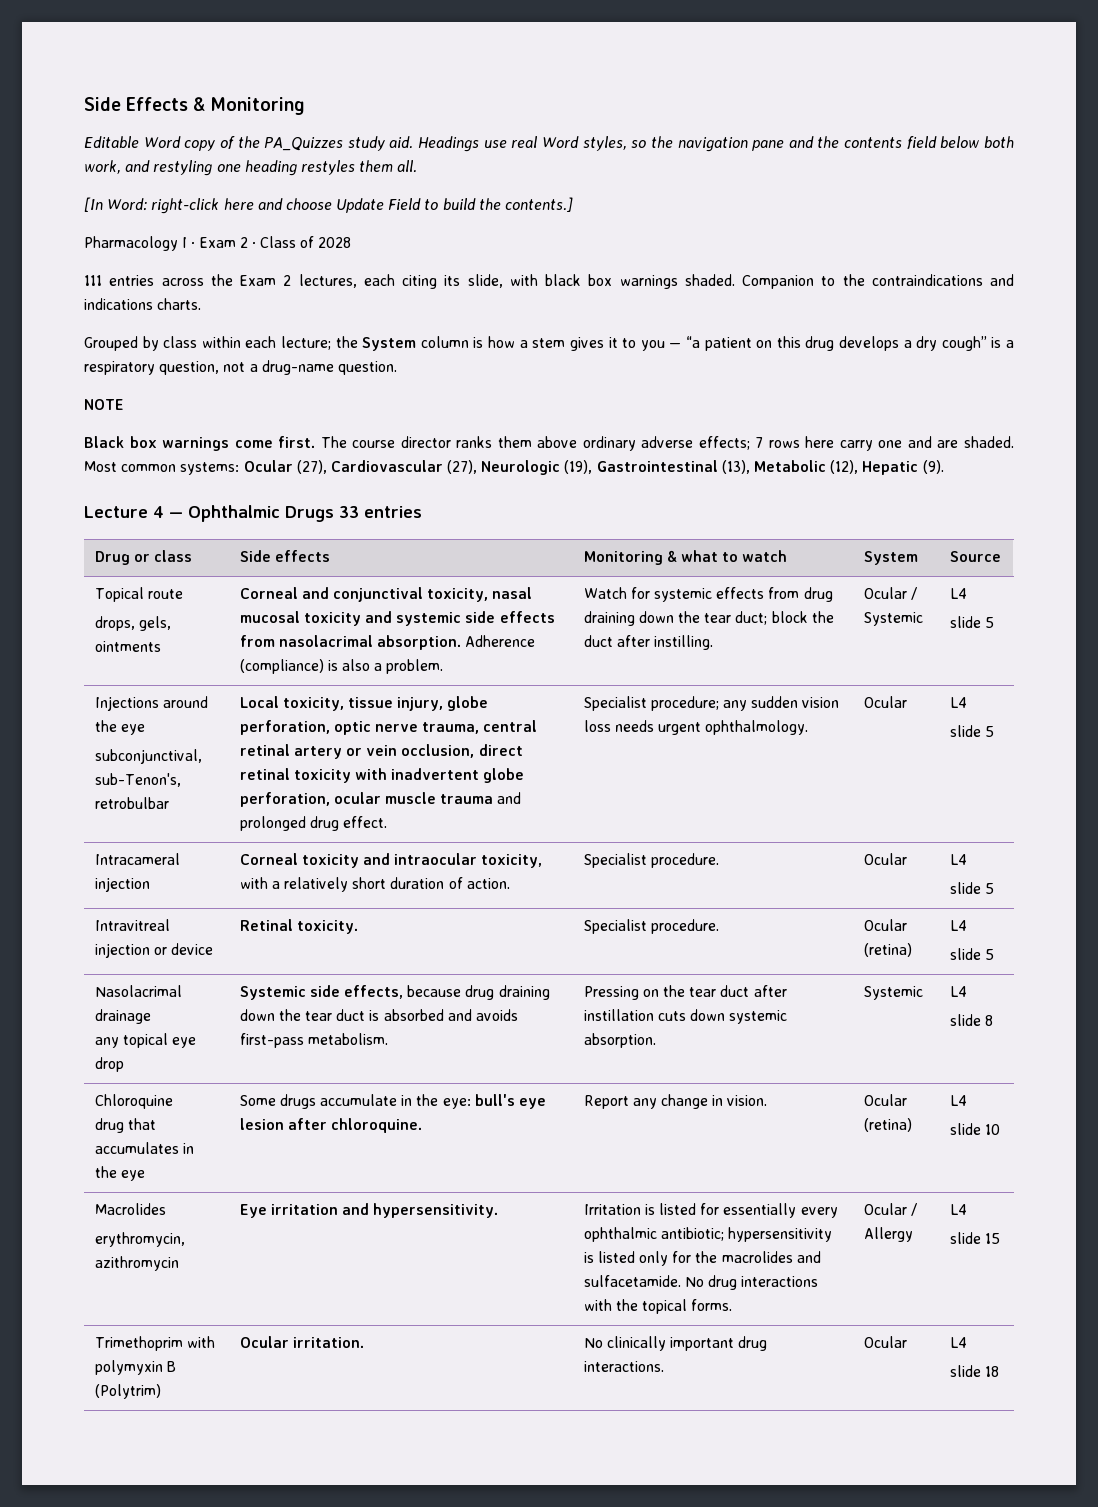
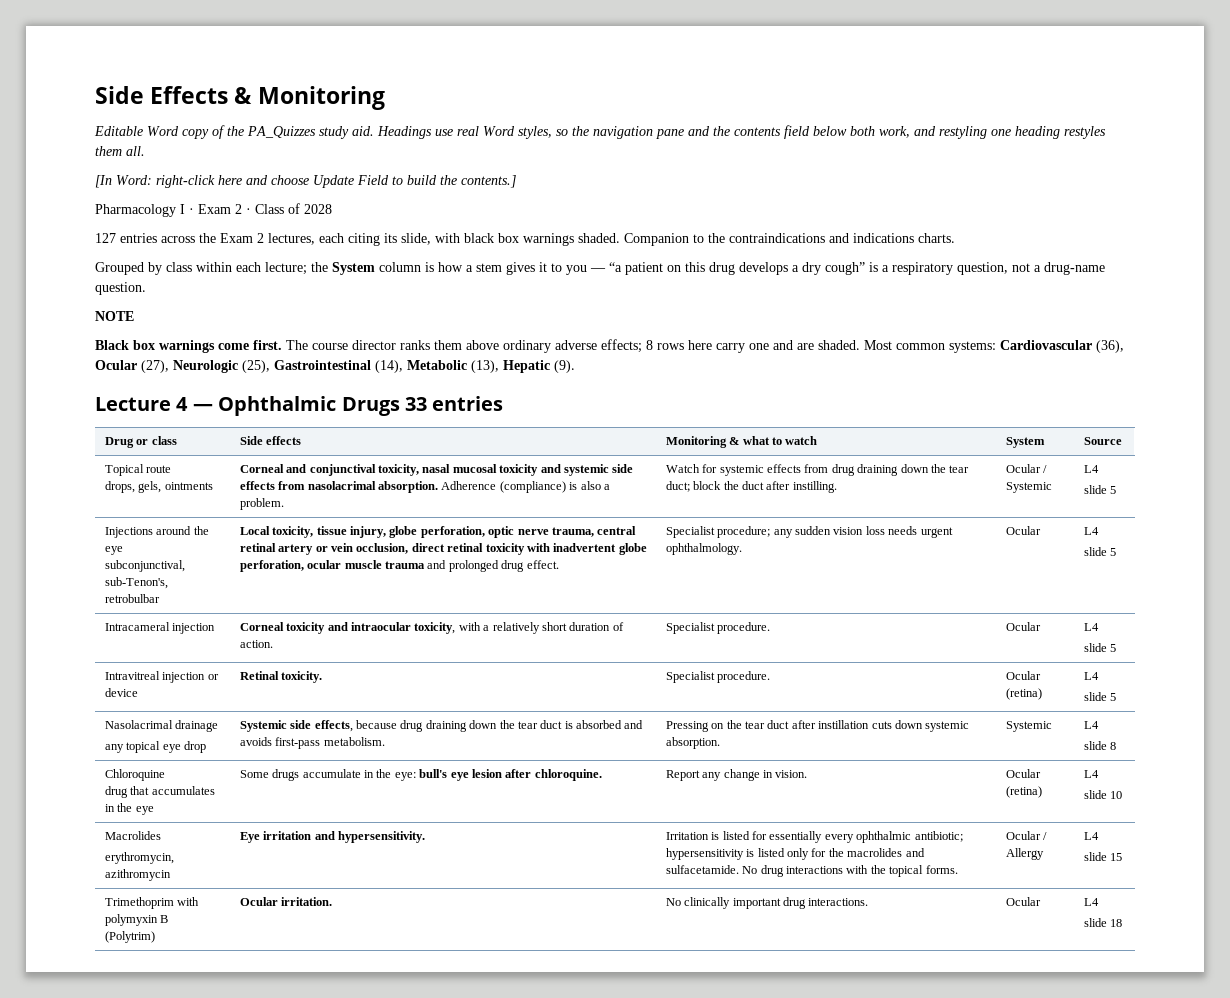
[84,275,102,286] 111 -> [95,233,116,243] 127
[755,437,764,448] 7 -> [646,340,653,350] 8
[243,460,859,475] Ocular (27), Cardiovascular (27), Neurologic (19), Gastrointestinal (13), Metabolic (12), -> [1000,340,1124,353] [95,360,499,373] Cardiovascular (36), Ocular (27), Neurologic (25), Gastrointestinal (14), Metabolic (13),

